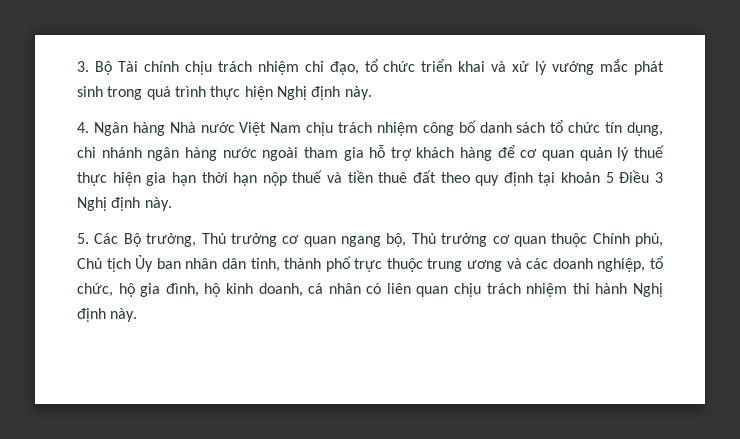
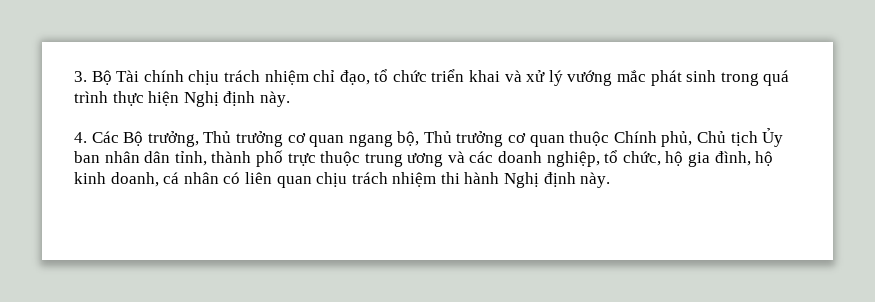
[93,120,663,136] [77,145,664,161] [77,170,664,186] [77,197,172,211] [77,233,89,244] Ngân hàng Nhà nước Việt Nam chịu trách nhiệm công bố danh sách tổ chức tín dụng, chi nhánh ngân hàng nước ngoài tham gia hỗ trợ khách hàng để cơ quan quản lý thuế thực hiện gia hạn thời hạn nộp thuế và tiền thuê đất theo quy định tại khoản 5 Điều 3 Nghị định này. // 5. -> (87, 137) none

